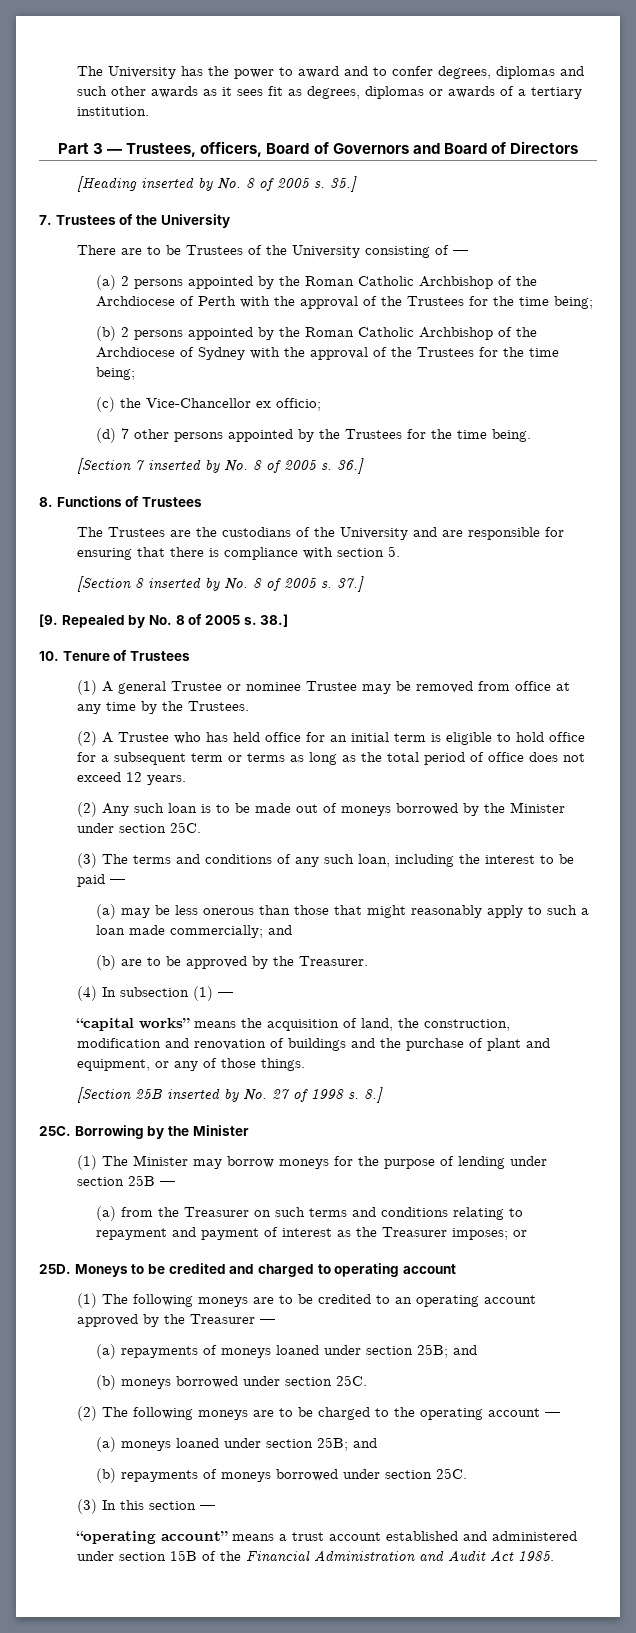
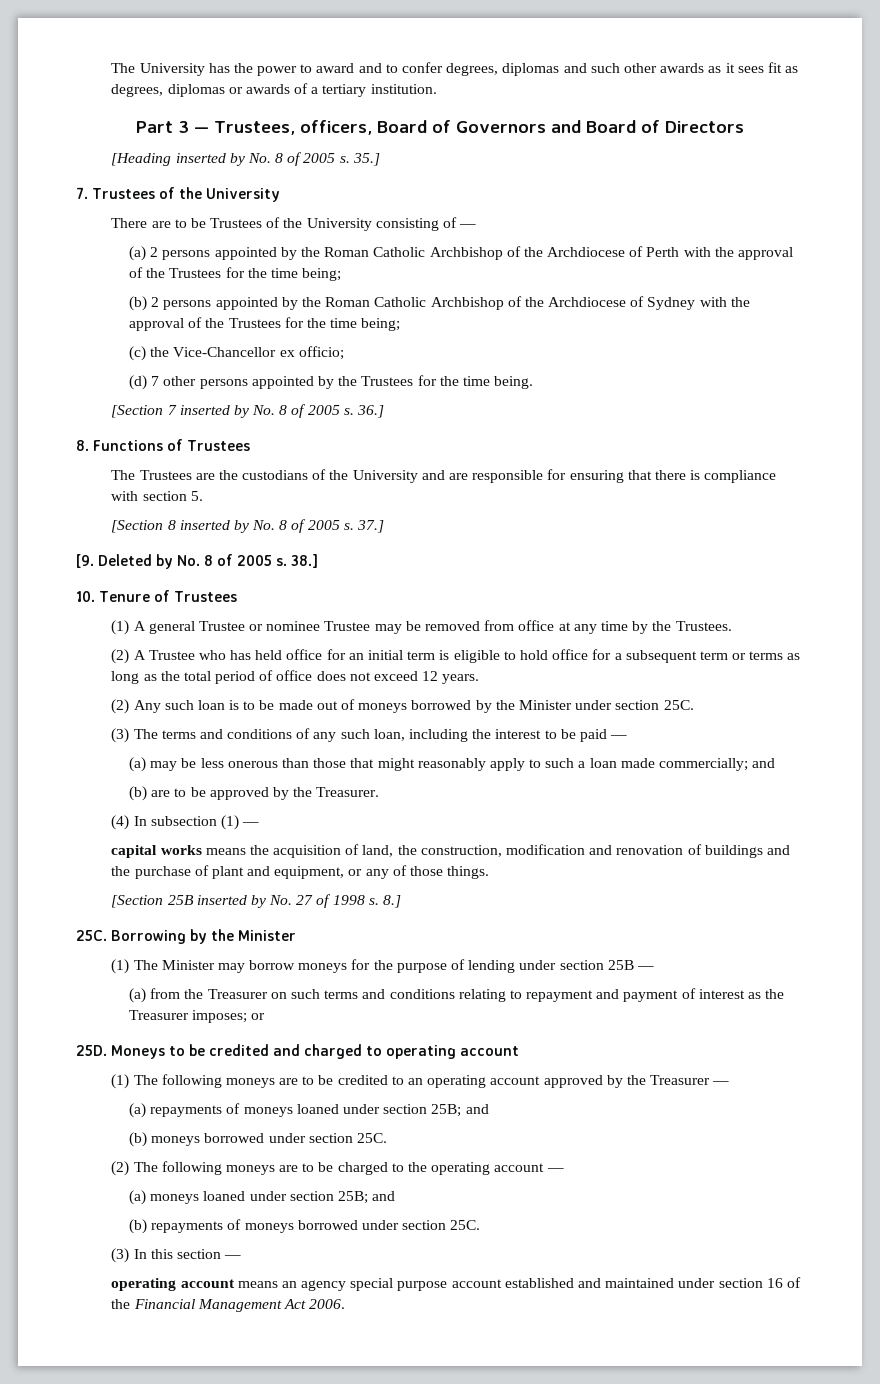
[61,615,125,628] Repealed -> [98,554,153,566] Deleted
[75,1018,190,1031] “capital works” -> [111,845,202,858] capital works
[75,1531,324,1544] “operating account” means a trust -> [111,1278,448,1291] operating account means an agency special purpose
[491,1531,577,1541] [76,1550,197,1561] administered under section 15B -> [605,1278,783,1288] maintained under section 16
[313,1550,554,1562] Administration and Audit Act 1985. -> [197,1299,346,1312] Management Act 2006.

